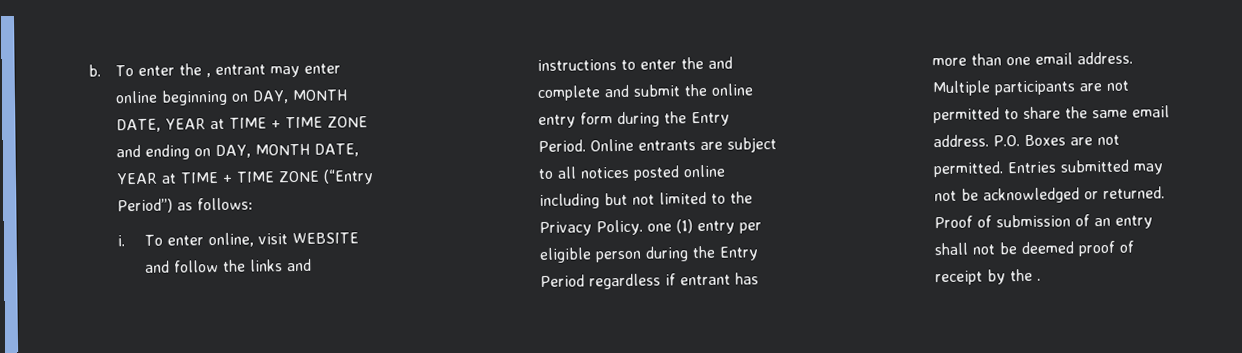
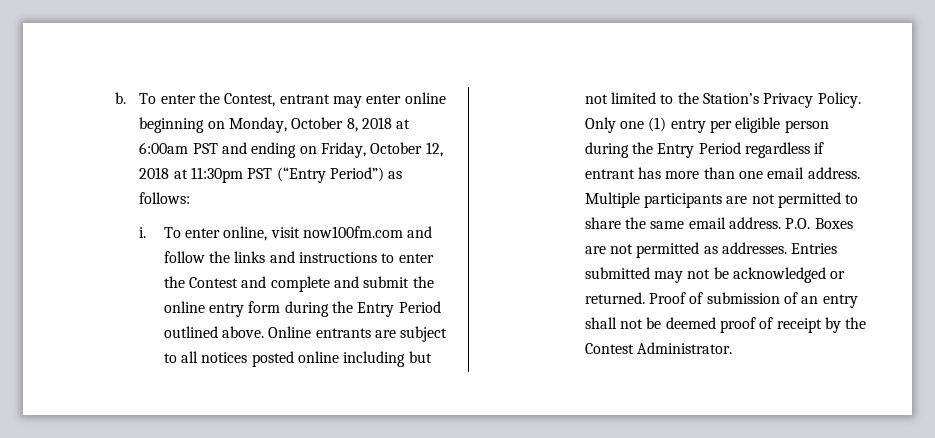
[206,73,212,78] , -> [224,93,276,107] Contest,
[252,89,349,104] [116,116,369,133] [116,143,360,160] [116,170,321,185] DAY, MONTH DATE, YEAR at TIME + TIME ZONE and ending on DAY, MONTH DATE, YEAR at TIME + TIME ZONE -> [229,117,411,133] [139,142,443,158] [139,167,273,183] Monday, October 8, 2018 at 6:00am PST and ending on Friday, October 12, 2018 at 11:30pm PST
[291,232,359,245] WEBSITE -> [302,226,403,238] now100fm.com
(704, 63) none -> [188,277,238,288] Contest
[537,139,586,153] Period. -> [398,301,441,313] [163,326,264,338] Period outlined above.
(753, 197) none -> [702,93,759,104] Station’s
(643, 227) none -> [584,117,616,133] Only
[932,161,1004,178] permitted. -> [636,242,787,258] permitted as addresses.
[1036,278,1041,281] . -> [584,342,732,354] Contest Administrator.

